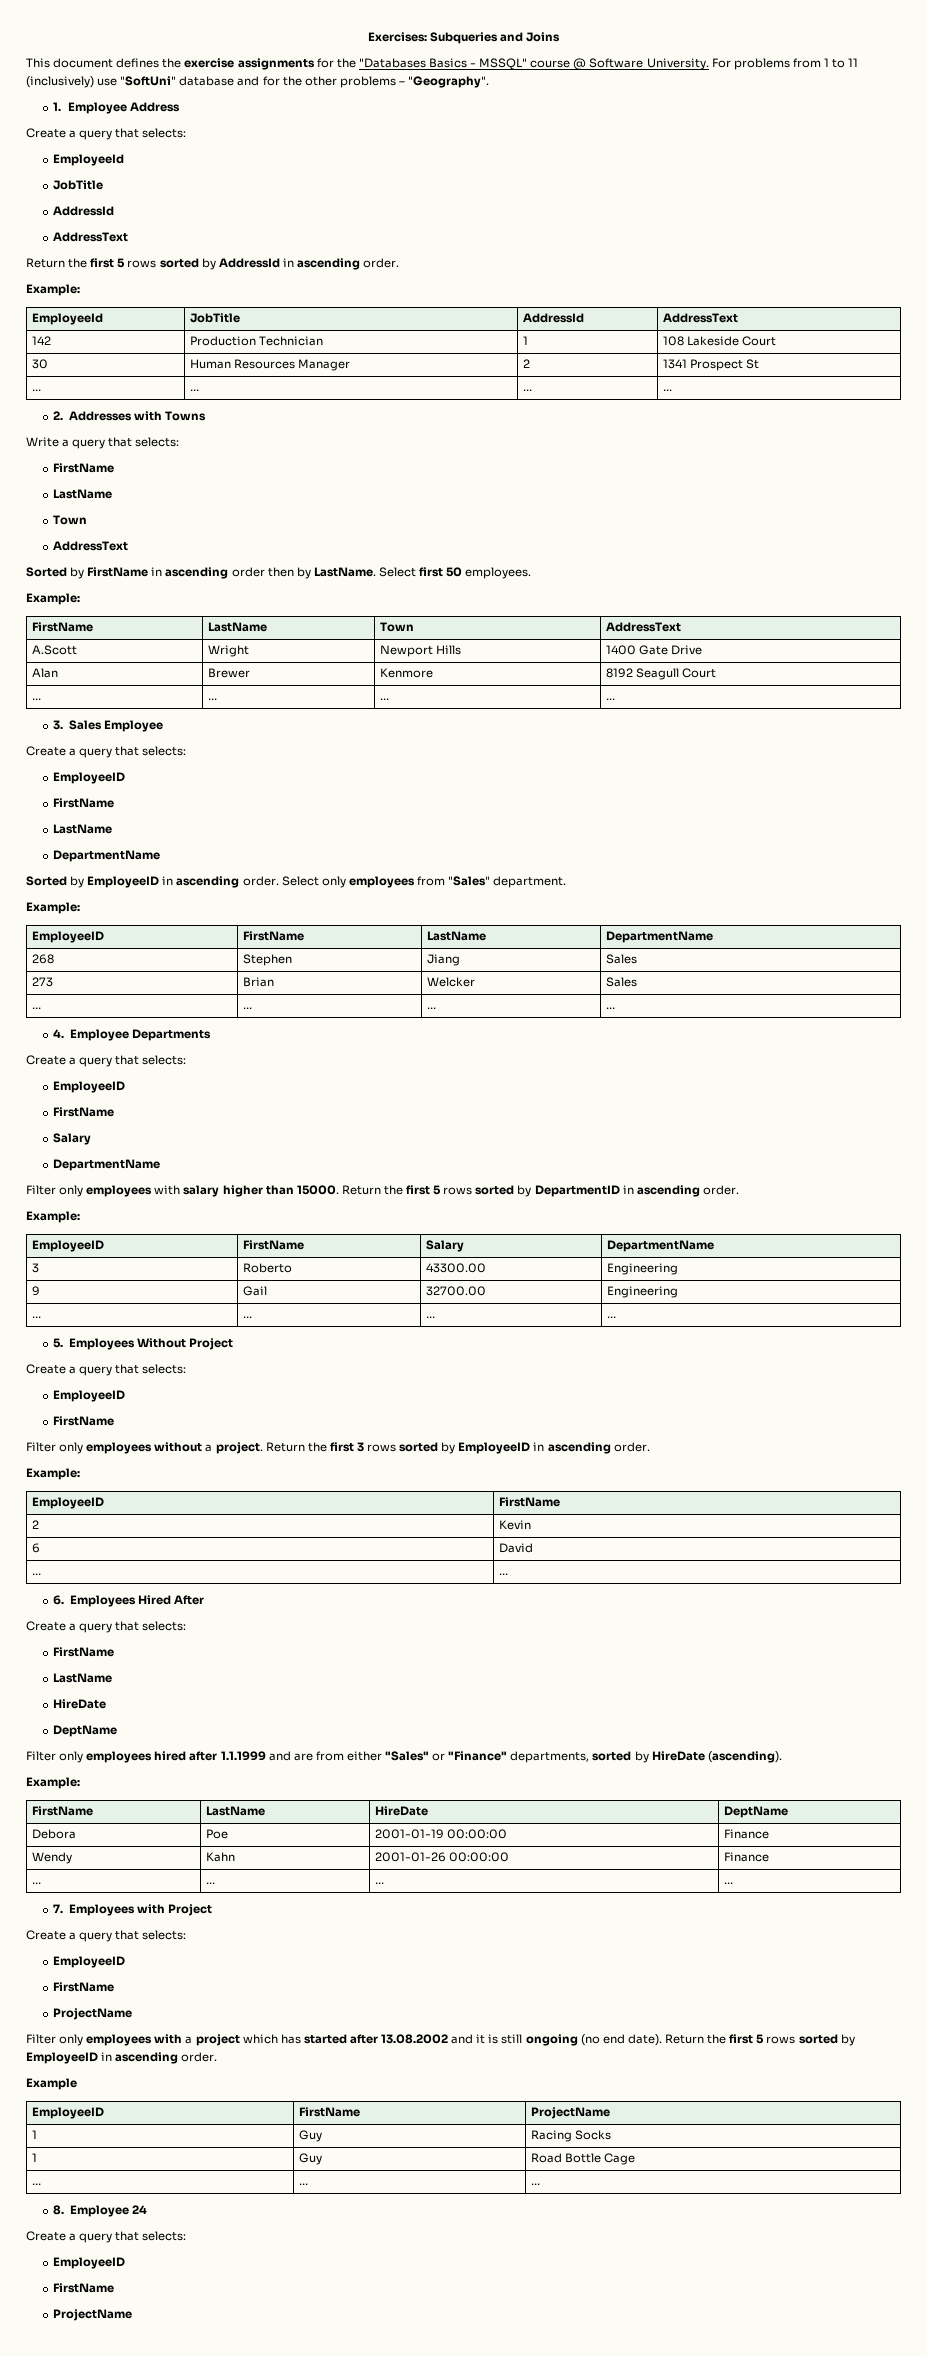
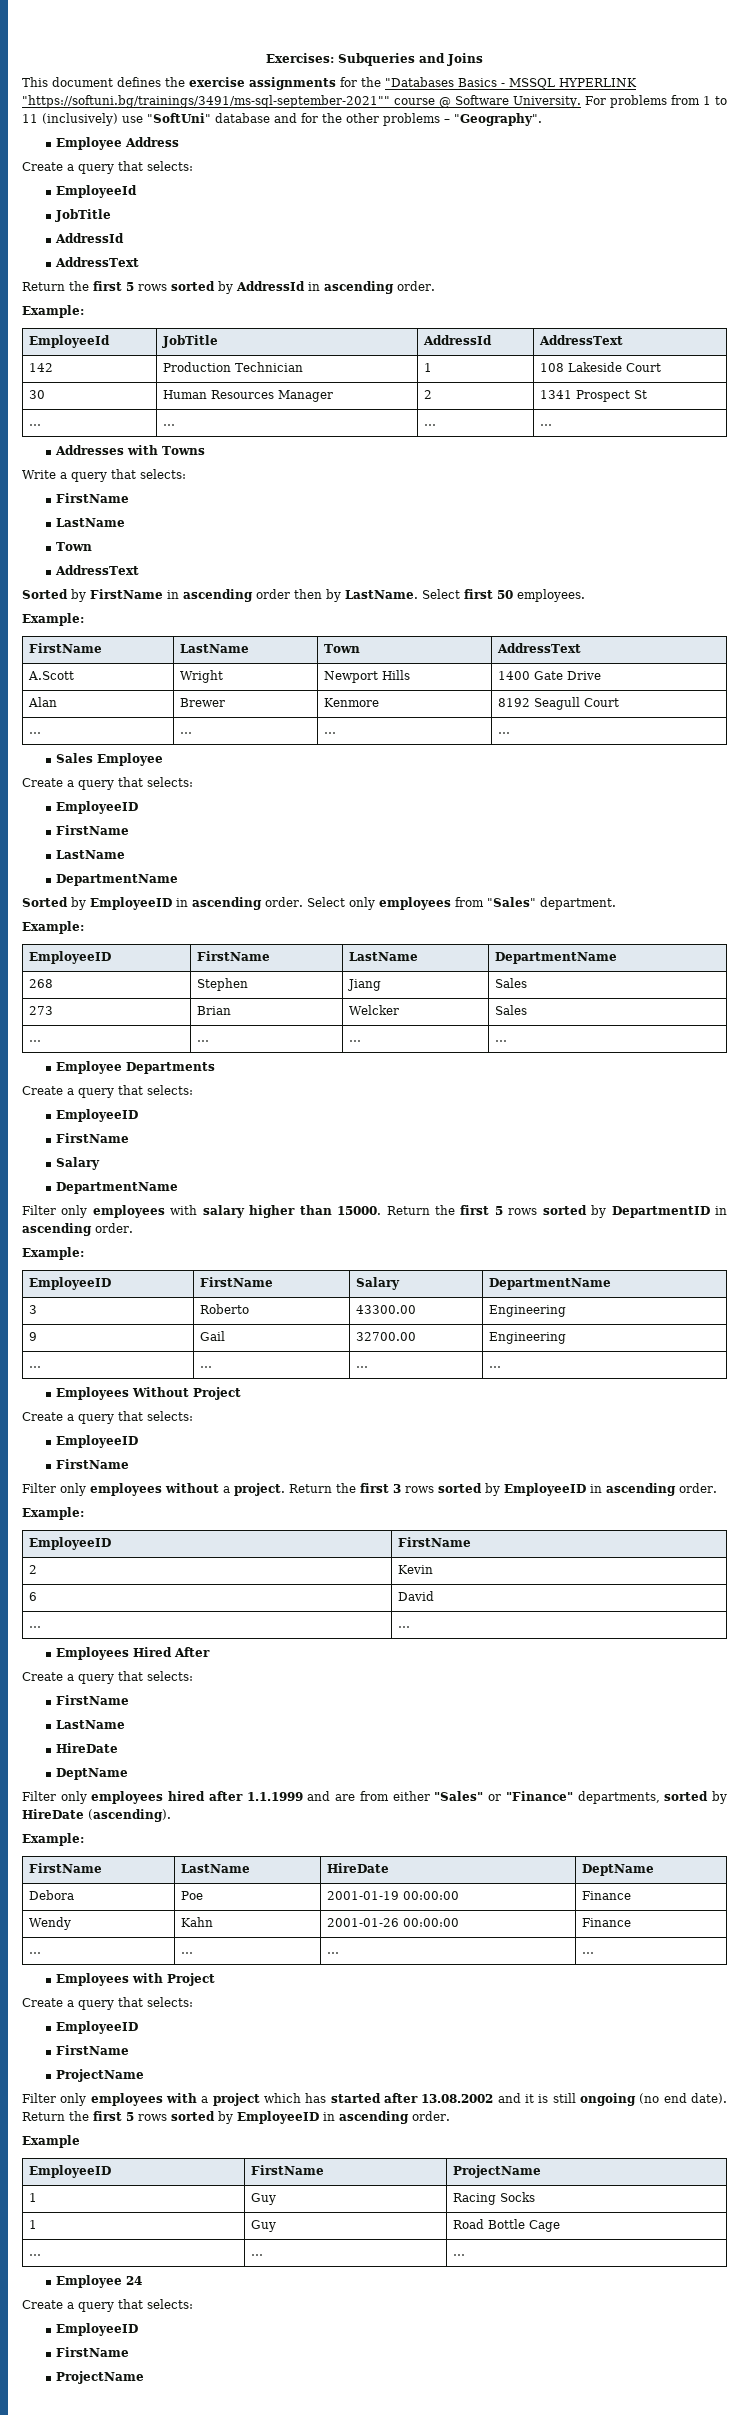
[479,58,528,70] MSSQL" -> [509,78,637,89] [22,95,390,108] MSSQL HYPERLINK "https://softuni.bg/trainings/3491/ms-sql-september-2021""
[53,102,62,111] 1. -> (542, 119) none
[53,411,64,420] 2. -> (552, 425) none
[53,720,64,730] 3. -> (510, 733) none
[53,1029,65,1038] 4. -> (507, 1041) none
[53,1338,64,1348] 5. -> (501, 1367) none
[53,1595,65,1605] 6. -> (410, 1627) none
[53,1904,64,1913] 7. -> (594, 1953) none
[53,2205,65,2215] 8. -> (465, 2255) none

